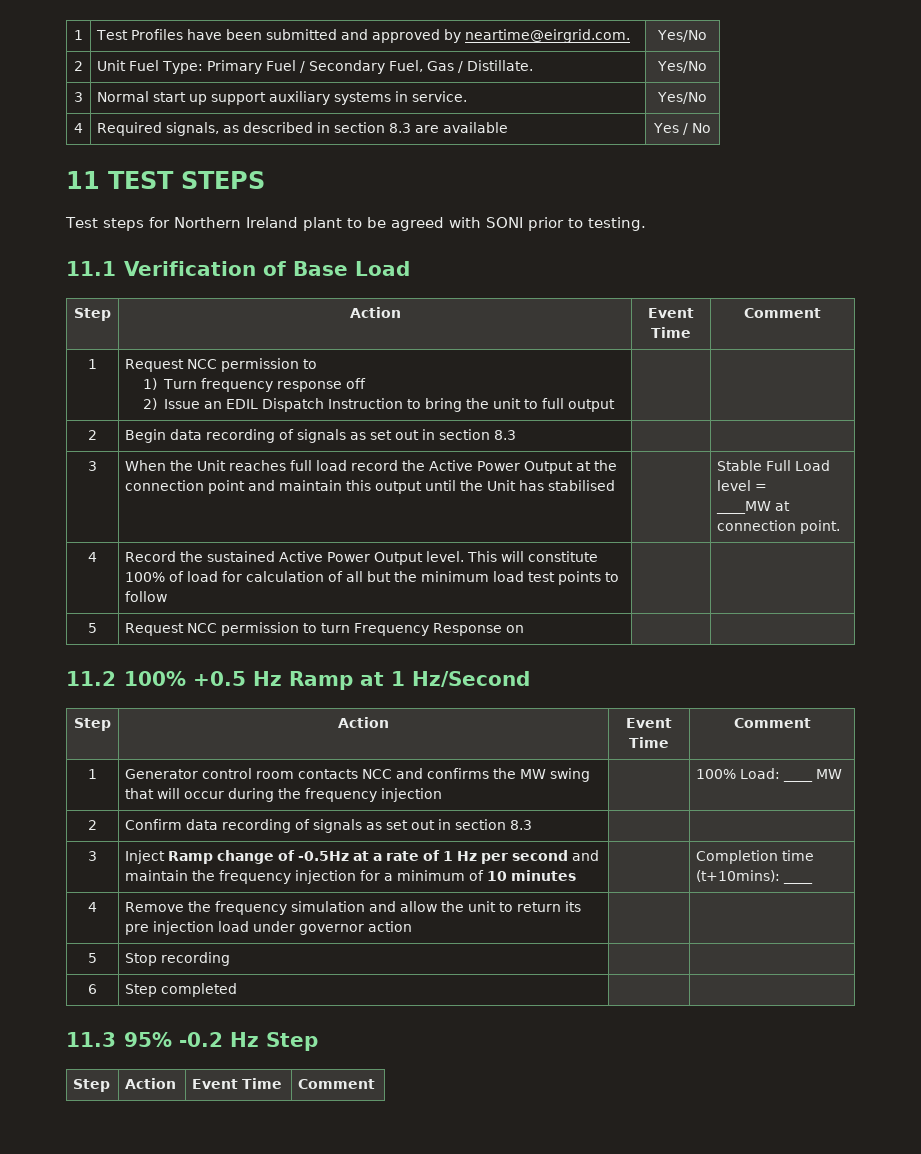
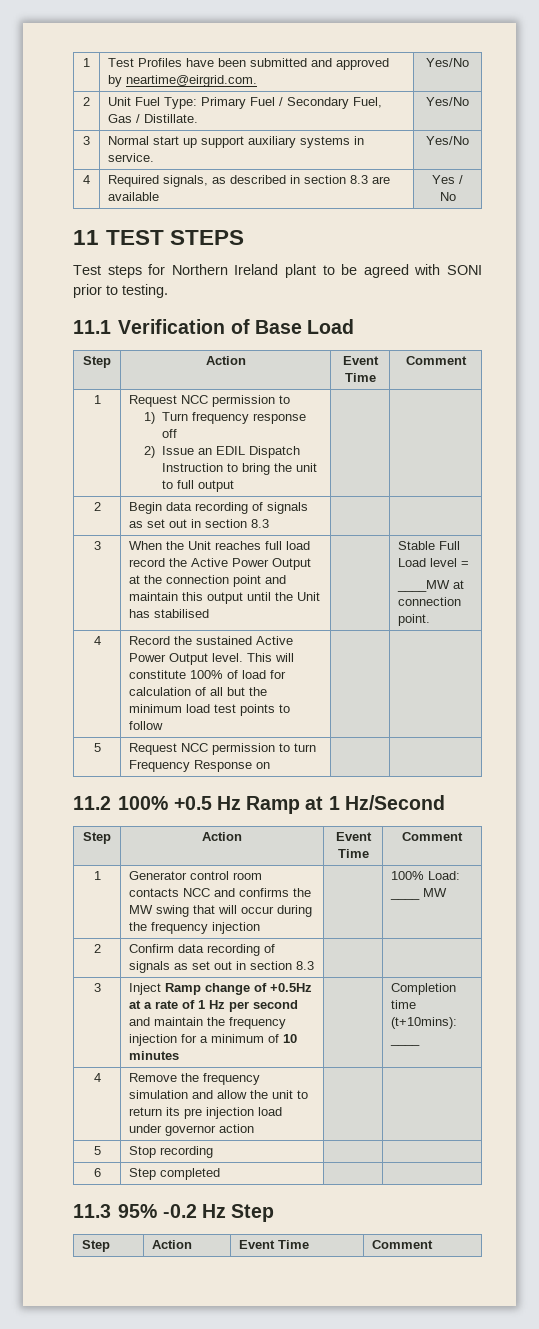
[298,851,350,861] -0.5Hz -> [270,983,313,992] +0.5Hz

